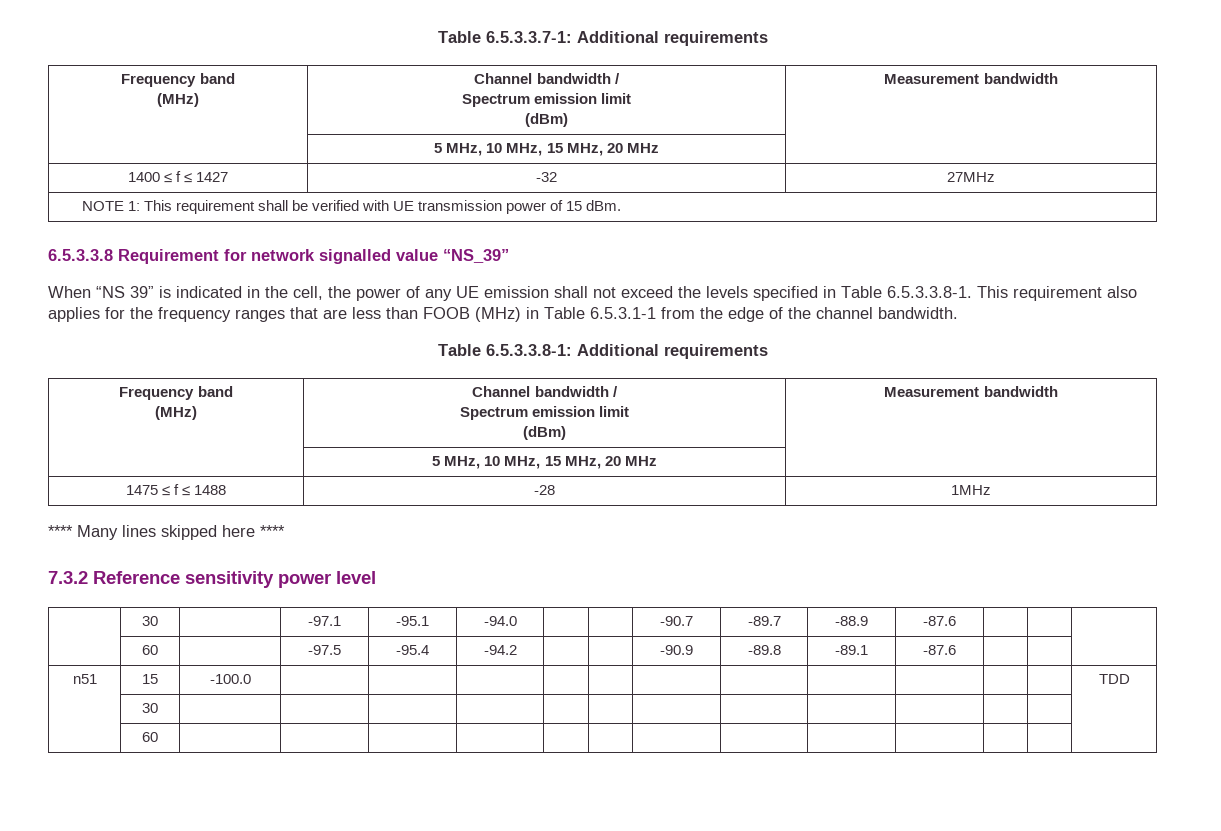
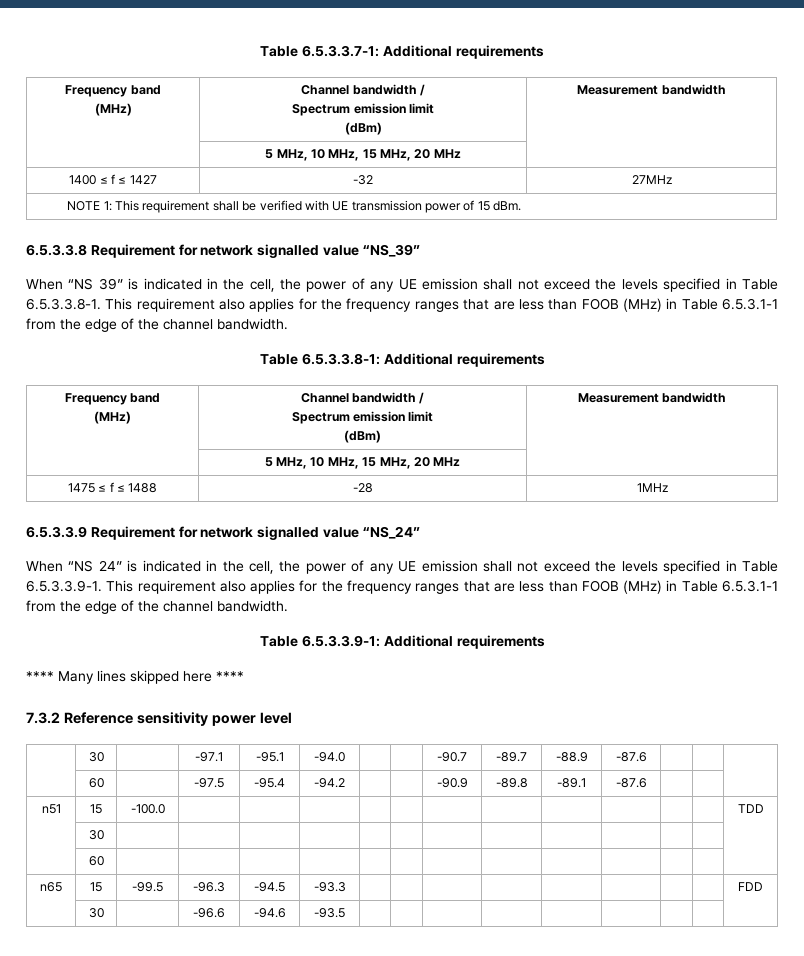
(991, 490) none -> [26,526,420,540] [26,560,779,574] [26,580,778,594] [26,600,288,614] [259,635,545,649] // 6.5.3.3.9 Requirement for network signalled value “NS_24” // When “NS 24” is indicated in the cell, the power of any UE emission shall not exceed the levels specified in Table 6.5.3.3.9-1. This requirement also applies for the frequency ranges that are less than FOOB (MHz) in Table 6.5.3.1-1 from the edge of the channel bandwidth. // Table 6.5.3.3.9-1: Additional requirements
(158, 737) none -> [40,882,62,892] [90,882,102,892] [132,882,163,892] [193,882,225,892] [254,882,285,892] [313,882,346,892] [738,882,763,891] [88,908,104,918] [193,908,225,918] [253,908,286,918] [314,908,345,918] // n65 | 15 | -99.5 | -96.3 | -94.5 | -93.3 | | | | | | | | | FDD // | 30 | | -96.6 | -94.6 | -93.5 | | | | | | | | |

